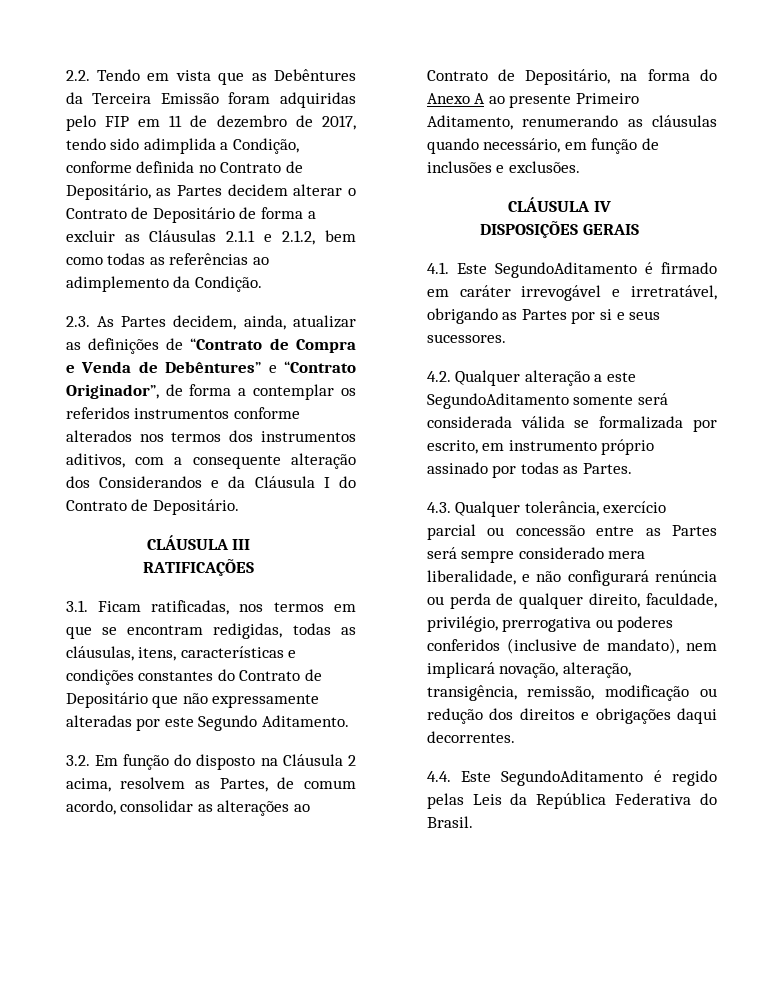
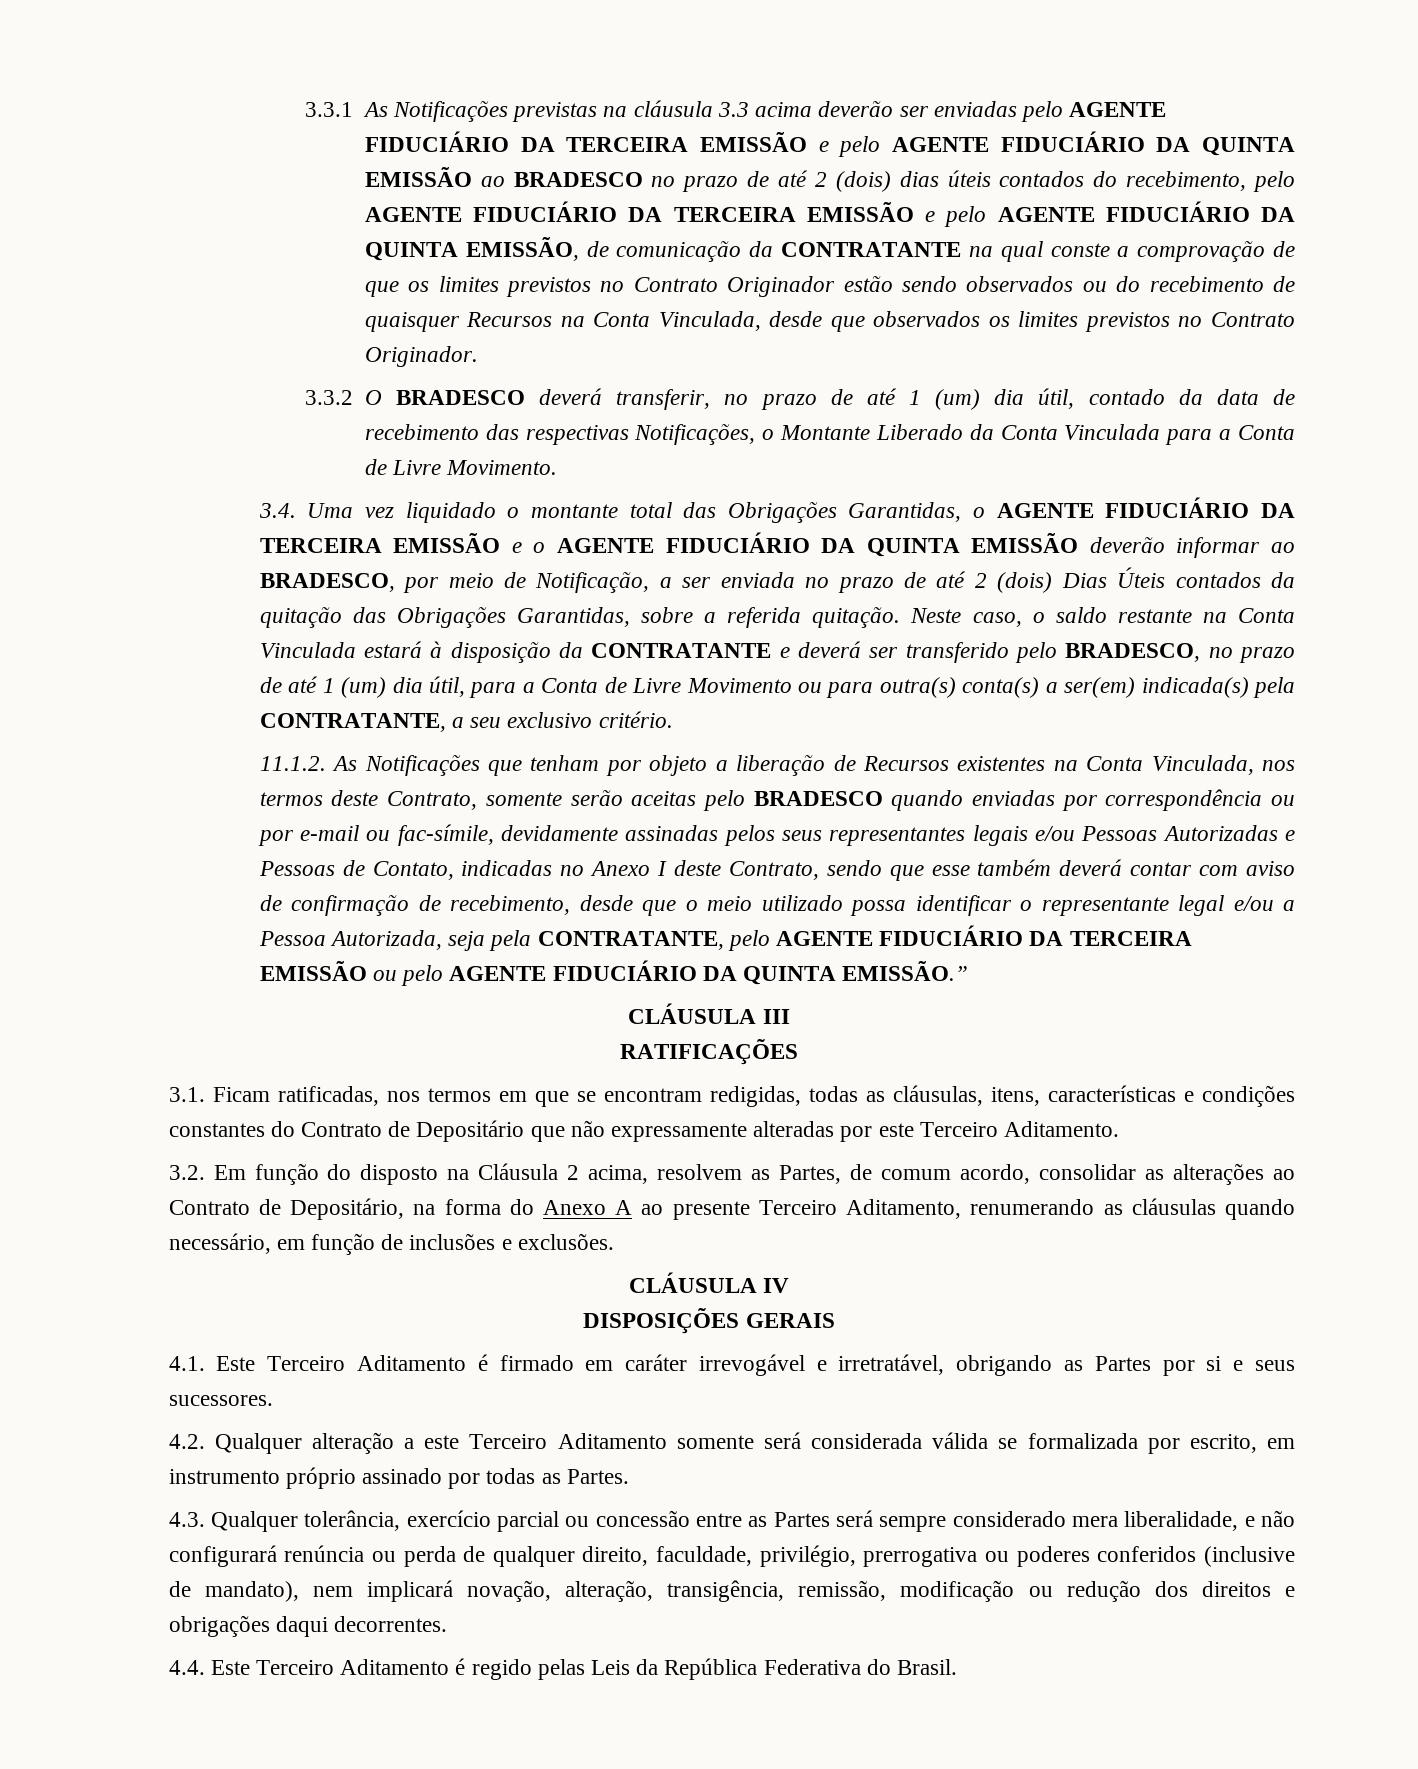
[65,69,357,85] [65,92,356,108] [65,115,357,131] [65,138,300,154] [65,161,304,173] [65,184,356,200] [65,207,316,223] [65,230,356,245] [65,253,270,265] [65,276,262,292] [65,315,356,330] [65,338,356,354] [65,361,357,373] [65,384,357,400] [65,407,300,419] [65,430,356,442] [65,453,356,469] [65,476,356,488] [65,499,239,515] 2.2. Tendo em vista que as Debêntures da Terceira Emissão foram adquiridas pelo FIP em 11 de dezembro de 2017, tendo sido adimplida a Condição, conforme definida no Contrato de Depositário, as Partes decidem alterar o Contrato de Depositário de forma a excluir as Cláusulas 2.1.1 e 2.1.2, bem como todas as referências ao adimplemento da Condição. // 2.3. As Partes decidem, ainda, atualizar as definições de “Contrato de Compra e Venda de Debêntures” e “Contrato Originador”, de forma a contemplar os referidos instrumentos conforme alterados nos termos dos instrumentos aditivos, com a consequente alteração dos Considerandos e da Cláusula I do Contrato de Depositário. -> [305,100,1167,122] [364,131,1295,157] [364,167,1295,192] [364,201,1295,227] [364,237,1296,262] [364,276,1296,297] [364,311,1295,332] [364,346,478,367] [305,388,1295,410] [364,424,1295,445] [364,459,558,475] [258,497,1296,523] [259,532,1295,558] [259,567,1296,593] [259,607,1295,628] [259,641,1295,663] [259,676,1295,698] [259,711,673,732] [259,755,1296,776] [259,789,1296,811] [257,824,1295,846] [258,859,1295,881] [259,895,1296,916] [258,925,1192,951] [259,960,969,986] 3.3.1 As Notificações previstas na cláusula 3.3 acima deverão ser enviadas pelo AGENTE FIDUCIÁRIO DA TERCEIRA EMISSÃO e pelo AGENTE FIDUCIÁRIO DA QUINTA EMISSÃO ao BRADESCO no prazo de até 2 (dois) dias úteis contados do recebimento, pelo AGENTE FIDUCIÁRIO DA TERCEIRA EMISSÃO e pelo AGENTE FIDUCIÁRIO DA QUINTA EMISSÃO, de comunicação da CONTRATANTE na qual conste a comprovação de que os limites previstos no Contrato Originador estão sendo observados ou do recebimento de quaisquer Recursos na Conta Vinculada, desde que observados os limites previstos no Contrato Originador. // 3.3.2 O BRADESCO deverá transferir, no prazo de até 1 (um) dia útil, contado da data de recebimento das respectivas Notificações, o Montante Liberado da Conta Vinculada para a Conta de Livre Movimento. // 3.4. Uma vez liquidado o montante total das Obrigações Garantidas, o AGENTE FIDUCIÁRIO DA TERCEIRA EMISSÃO e o AGENTE FIDUCIÁRIO DA QUINTA EMISSÃO deverão informar ao BRADESCO, por meio de Notificação, a ser enviada no prazo de até 2 (dois) Dias Úteis contados da quitação das Obrigações Garantidas, sobre a referida quitação. Neste caso, o saldo restante na Conta Vinculada estará à disposição da CONTRATANTE e deverá ser transferido pelo BRADESCO, no prazo de até 1 (um) dia útil, para a Conta de Livre Movimento ou para outra(s) conta(s) a ser(em) indicada(s) pela CONTRATANTE, a seu exclusivo critério. // 11.1.2. As Notificações que tenham por objeto a liberação de Recursos existentes na Conta Vinculada, nos termos deste Contrato, somente serão aceitas pelo BRADESCO quando enviadas por correspondência ou por e-mail ou fac-símile, devidamente assinadas pelos seus representantes legais e/ou Pessoas Autorizadas e Pessoas de Contato, indicadas no Anexo I deste Contrato, sendo que esse também deverá contar com aviso de confirmação de recebimento, desde que o meio utilizado possa identificar o representante legal e/ou a Pessoa Autorizada, seja pela CONTRATANTE, pelo AGENTE FIDUCIÁRIO DA TERCEIRA EMISSÃO ou pelo AGENTE FIDUCIÁRIO DA QUINTA EMISSÃO.”
[198,715,258,731] Segundo -> [919,1122,998,1137] Terceiro
[576,93,640,104] Primeiro -> [758,1200,837,1215] Terceiro
[494,262,637,278] SegundoAditamento -> [267,1355,466,1371] Terceiro Aditamento
[426,393,569,409] SegundoAditamento -> [469,1433,667,1449] Terceiro Aditamento
[501,770,644,786] SegundoAditamento -> [256,1659,450,1675] Terceiro Aditamento

